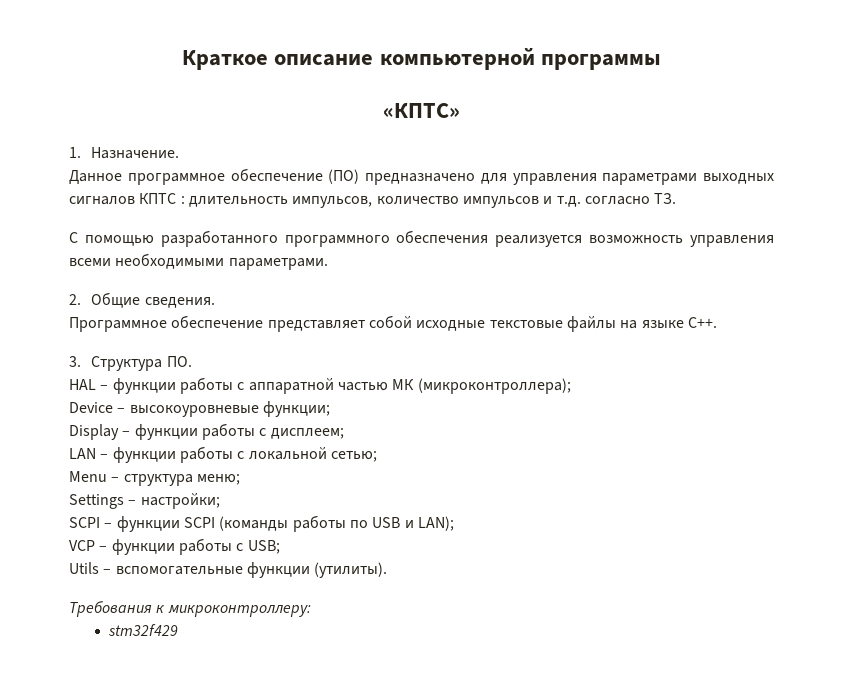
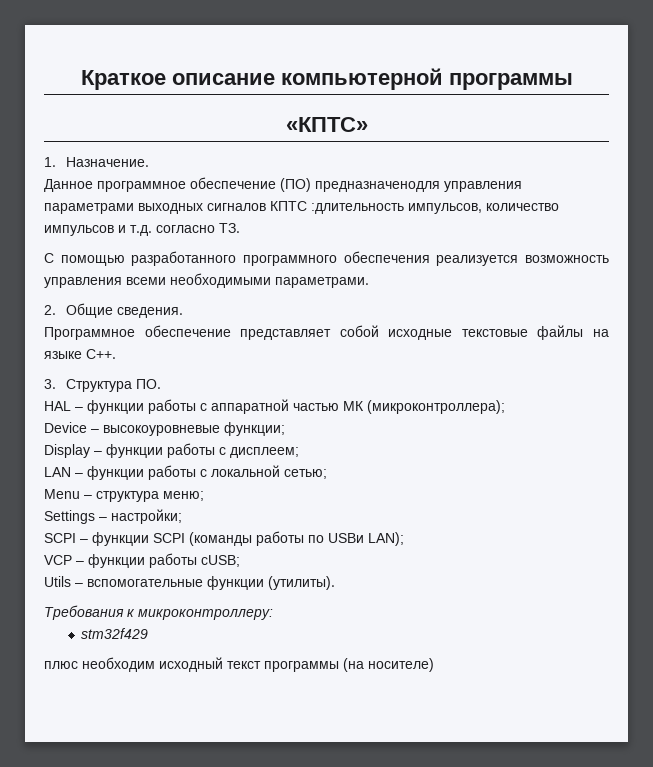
[365,173,507,185] предназначено для -> [315,181,440,192] предназначенодля
[180,196,288,207] : длительность -> [311,203,404,214] :длительность
[372,517,414,528] USB и -> [328,533,364,543] USBи
[236,540,280,554] с USB; -> [201,555,240,567] сUSB;
(178, 630) none -> [44,657,434,672] // плюс необходим исходный текст программы (на носителе)

